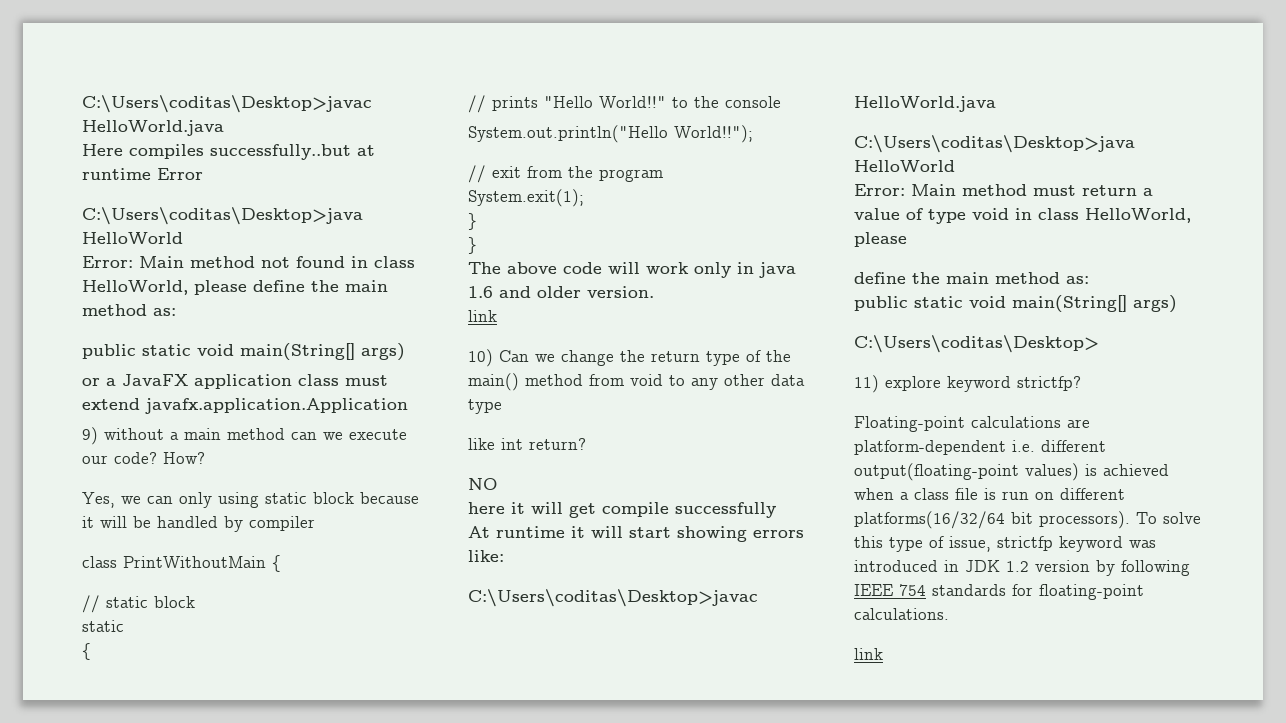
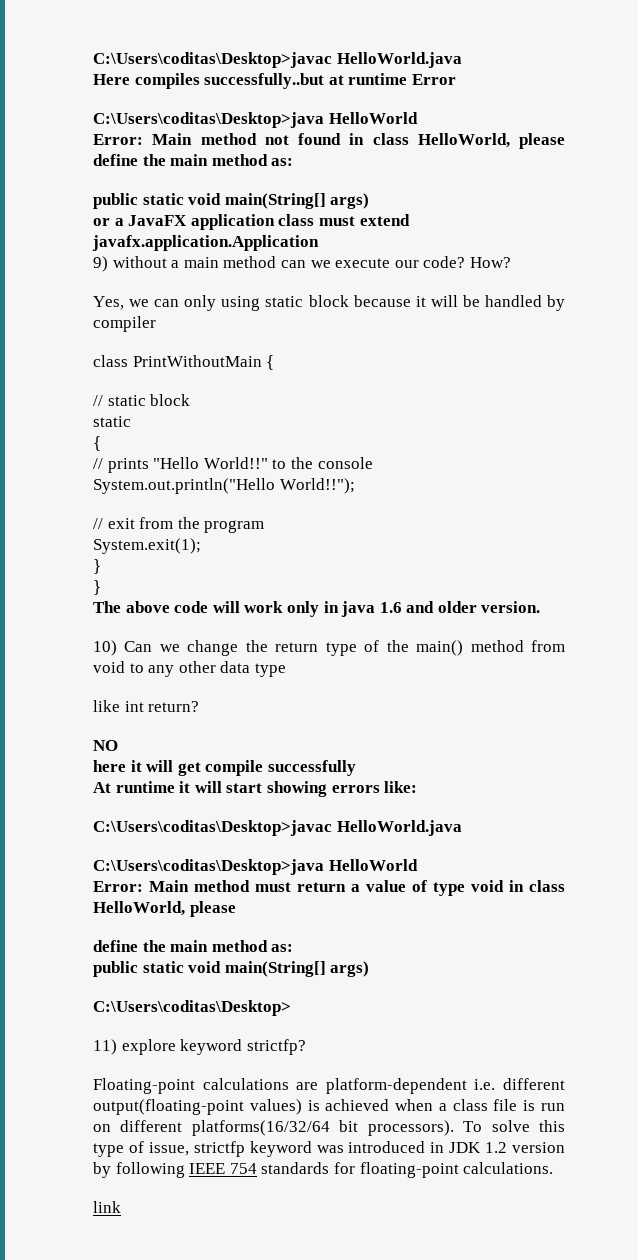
[468,310,497,322] // link -> (541, 607) none

